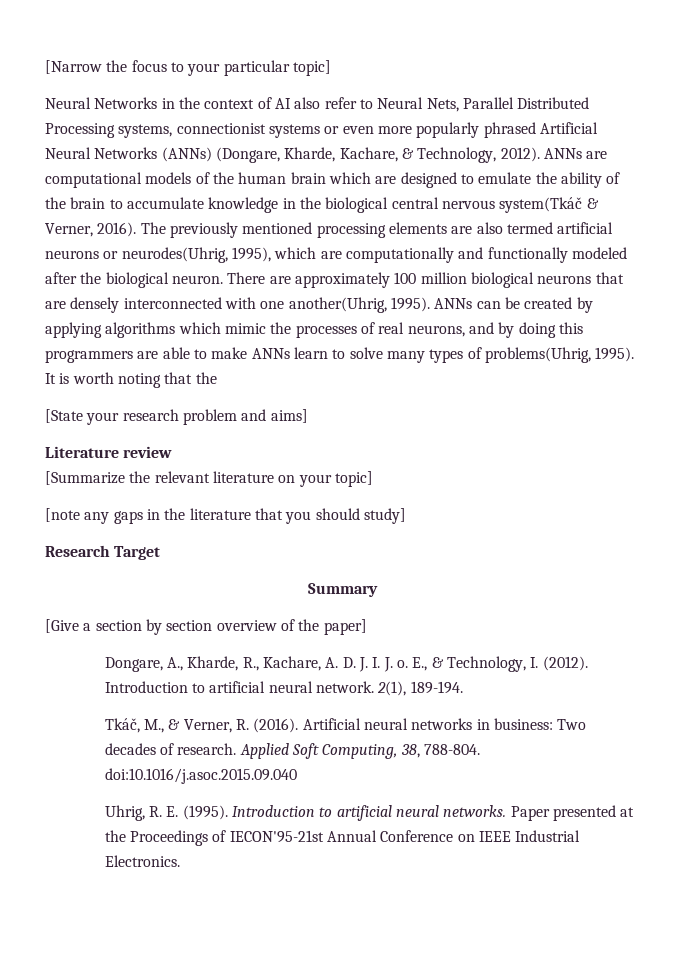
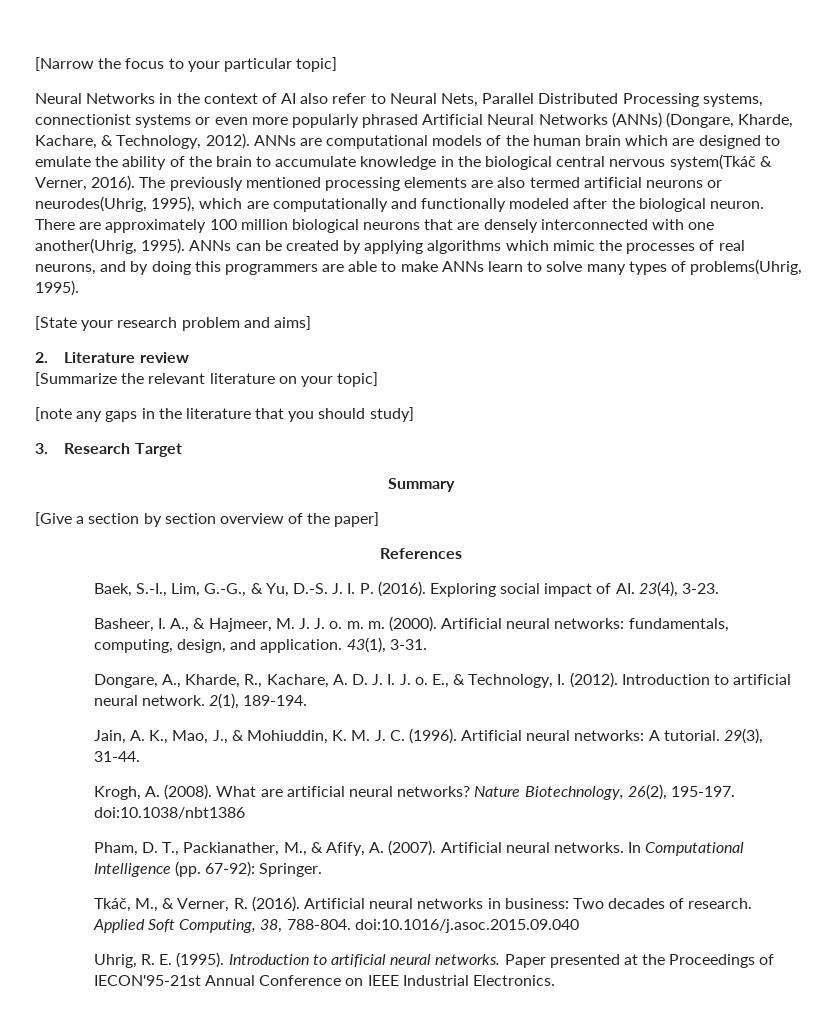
[45,372,217,388] It is worth noting that the -> (79, 288) none
(308, 416) none -> [35,352,48,363] 2.
(406, 516) none -> [35,443,48,454] 3.
(367, 627) none -> [379,548,462,559] [93,581,720,597] [93,616,729,632] [93,637,427,653] // References // Baek, S.-I., Lim, G.-G., & Yu, D.-S. J. I. P. (2016). Exploring social impact of AI. 23(4), 3-23. // Basheer, I. A., & Hajmeer, M. J. J. o. m. m. (2000). Artificial neural networks: fundamentals, computing, design, and application. 43(1), 3-31.
(463, 687) none -> [93,728,764,744] [93,751,140,762] [93,784,735,800] [93,807,245,819] [93,840,745,856] [93,861,323,877] // Jain, A. K., Mao, J., & Mohiuddin, K. M. J. C. (1996). Artificial neural networks: A tutorial. 29(3), 31-44. // Krogh, A. (2008). What are artificial neural networks? Nature Biotechnology, 26(2), 195-197. doi:10.1038/nbt1386 // Pham, D. T., Packianather, M., & Afify, A. (2007). Artificial neural networks. In Computational Intelligence (pp. 67-92): Springer.

